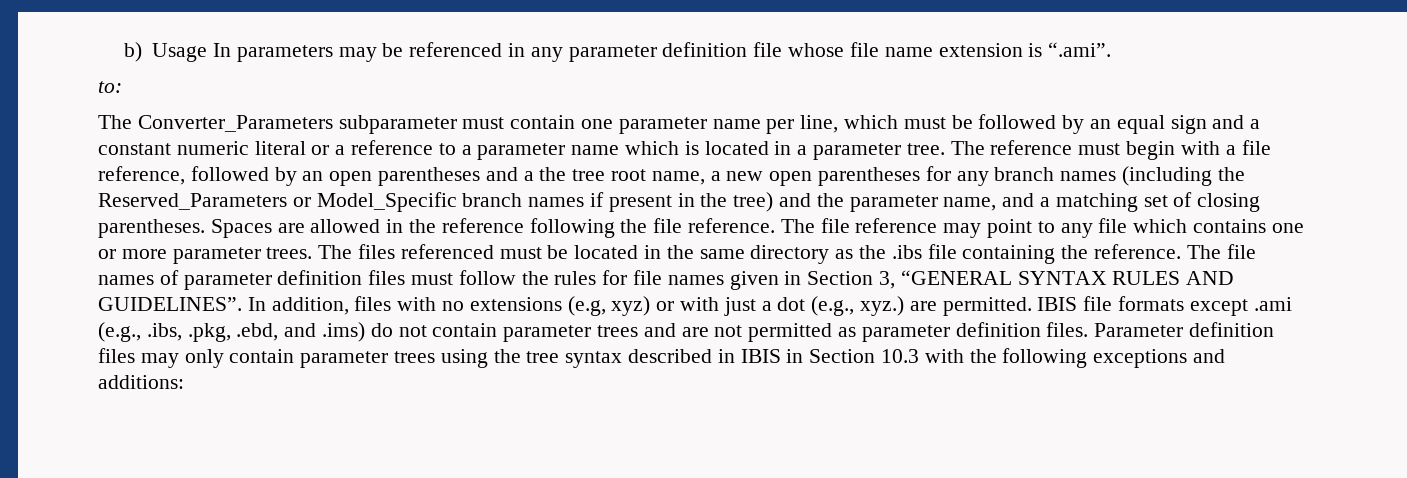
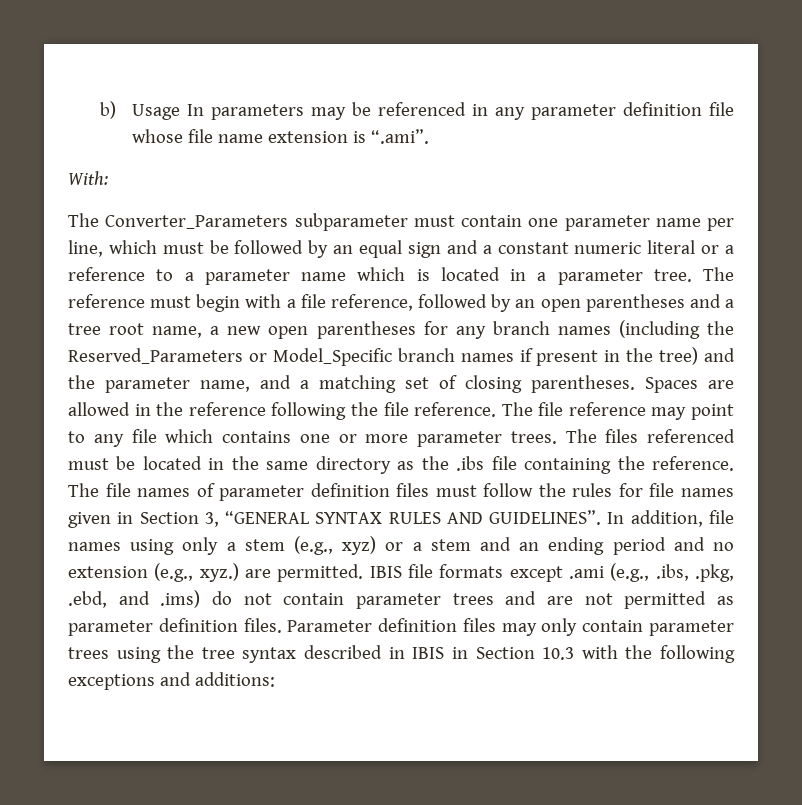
[98,81,122,93] to: -> [68,171,108,185] With:
[539,167,567,181] the -> (734, 303) none
[354,296,806,316] files with no extensions (e.g, xyz) or with just a dot -> [708,510,734,524] [68,536,734,555] [68,566,148,578] file names using only a stem (e.g., xyz) or a stem and an ending period and no extension

